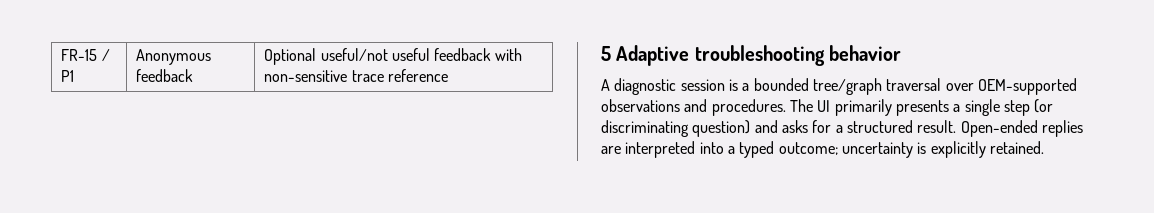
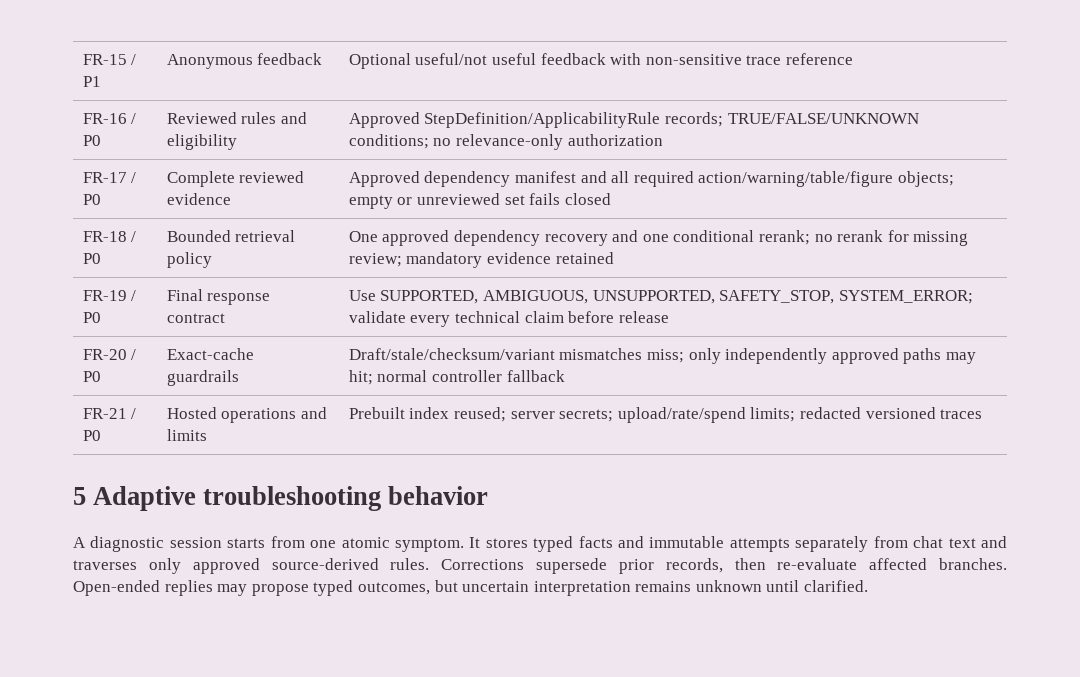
(449, 75) none -> [82,113,137,124] [82,135,101,146] [166,112,308,124] [166,134,237,150] [348,112,919,128] [348,134,663,150] [82,172,137,183] [82,194,101,205] [166,171,305,187] [166,193,231,205] [348,171,954,187] [348,193,611,209] [82,231,137,242] [82,253,101,264] [166,230,296,242] [166,252,212,268] [348,230,969,246] [348,252,614,268] [82,290,137,301] [82,312,101,323] [166,289,271,305] [166,313,225,323] [348,290,973,304] [348,311,669,327] [82,349,137,360] [82,371,101,382] [166,348,254,360] [166,370,239,386] [348,348,976,364] [348,370,565,385] [82,408,137,419] [82,430,101,441] [166,407,328,423] [166,429,207,441] [348,407,983,423] // FR-16 / P0 | Reviewed rules and eligibility | Approved StepDefinition/ApplicabilityRule records; TRUE/FALSE/UNKNOWN conditions; no relevance-only authorization // FR-17 / P0 | Complete reviewed evidence | Approved dependency manifest and all required action/warning/table/figure objects; empty or unreviewed set fails closed // FR-18 / P0 | Bounded retrieval policy | One approved dependency recovery and one conditional rerank; no rerank for missing review; mandatory evidence retained // FR-19 / P0 | Final response contract | Use SUPPORTED, AMBIGUOUS, UNSUPPORTED, SAFETY_STOP, SYSTEM_ERROR; validate every technical claim before release // FR-20 / P0 | Exact-cache guardrails | Draft/stale/checksum/variant mismatches miss; only independently approved paths may hit; normal controller fallback // FR-21 / P0 | Hosted operations and limits | Prebuilt index reused; server secrets; upload/rate/spend limits; redacted versioned traces
[728,78,1077,95] [601,99,1054,116] [601,120,1083,137] [601,141,1044,158] is a bounded tree/graph traversal over OEM-supported observations and procedures. The UI primarily presents a single step (or discriminating question) and asks for a structured result. Open-ended replies are interpreted into a typed outcome; uncertainty is explicitly retained. -> [227,536,1008,552] [73,558,1008,574] [73,580,869,596] starts from one atomic symptom. It stores typed facts and immutable attempts separately from chat text and traverses only approved source-derived rules. Corrections supersede prior records, then re-evaluate affected branches. Open-ended replies may propose typed outcomes, but uncertain interpretation remains unknown until clarified.

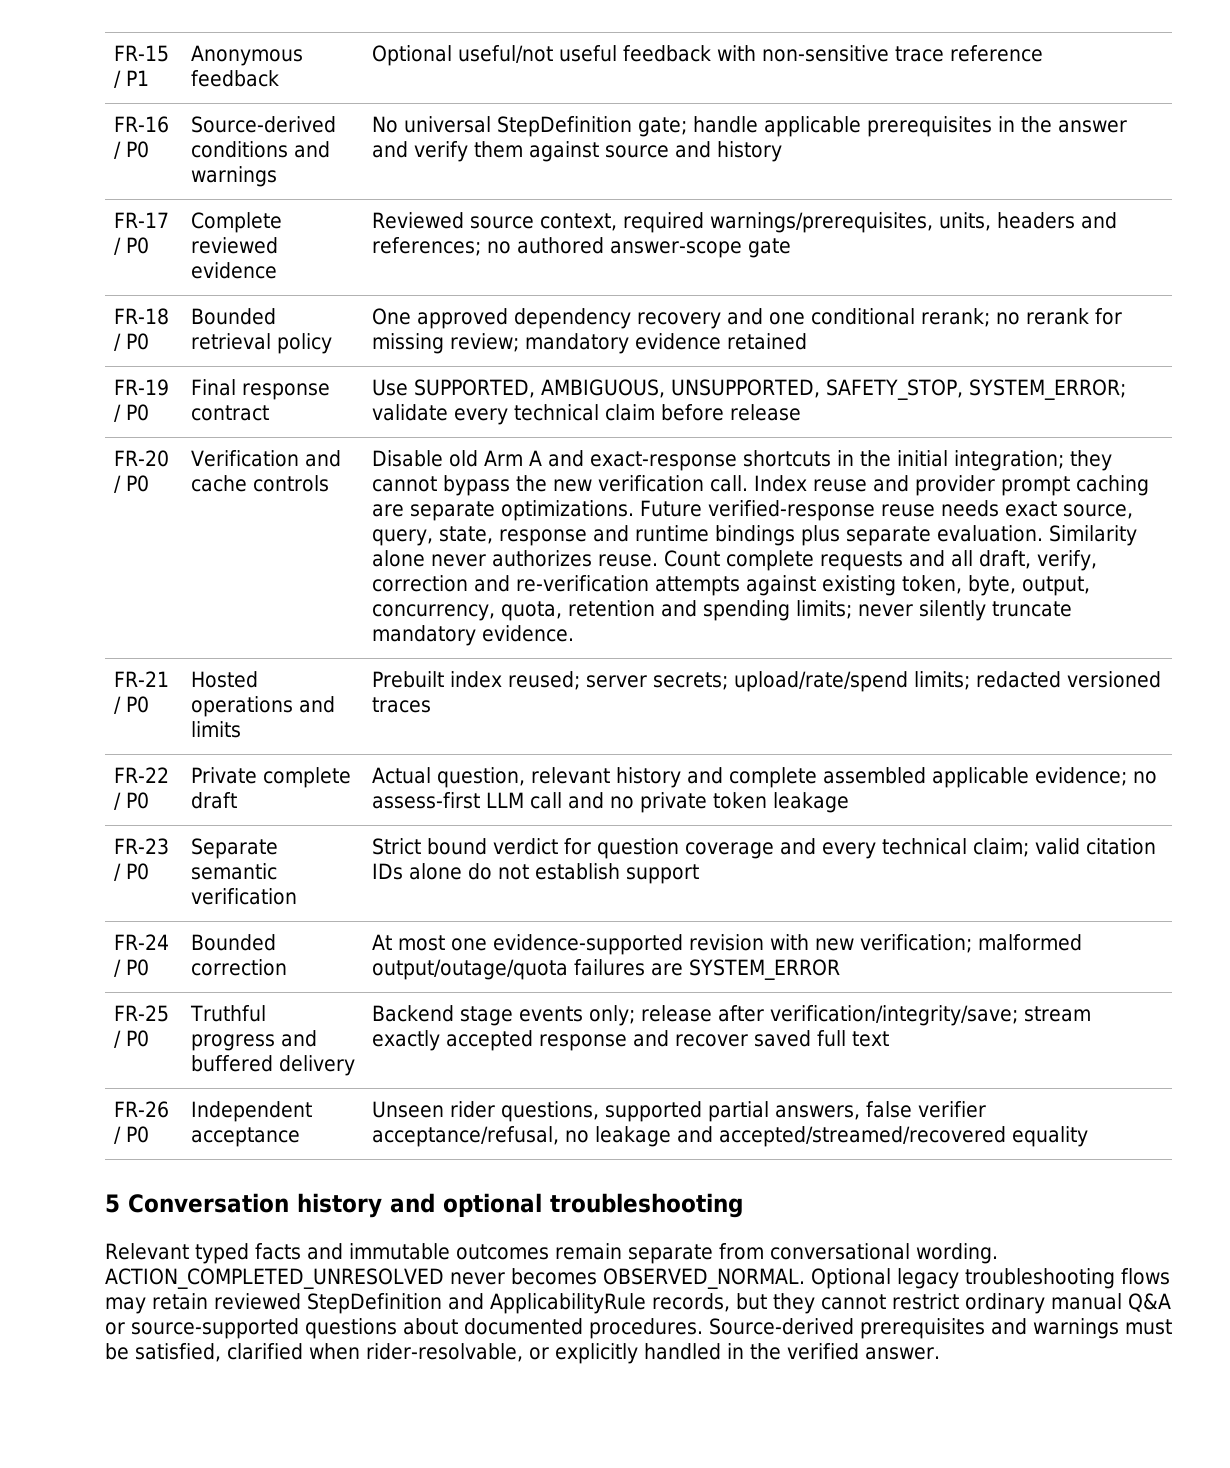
[166,112,308,124] [166,134,237,150] [348,112,919,128] [348,134,663,150] Reviewed rules and eligibility | Approved StepDefinition/ApplicabilityRule records; TRUE/FALSE/UNKNOWN conditions; no relevance-only authorization -> [190,116,336,133] [190,141,330,158] [190,166,277,187] [371,116,1127,137] [371,141,782,162] Source-derived conditions and warnings | No universal StepDefinition gate; handle applicable prerequisites in the answer and verify them against source and history
[348,171,954,187] [348,193,611,209] Approved dependency manifest and all required action/warning/table/figure objects; empty or unreviewed set fails closed -> [371,212,1117,233] [371,237,791,258] Reviewed source context, required warnings/prerequisites, units, headers and references; no authored answer-scope gate
[166,348,254,360] [166,370,239,386] [348,348,976,364] [348,370,565,385] Exact-cache guardrails | Draft/stale/checksum/variant mismatches miss; only independently approved paths may hit; normal controller fallback -> [190,450,341,467] [190,475,329,492] [371,450,1112,471] [371,475,1149,496] [371,500,1133,521] [371,525,1137,546] [371,550,1097,571] [371,575,1090,596] [371,600,1072,621] [371,625,574,646] Verification and cache controls | Disable old Arm A and exact-response shortcuts in the initial integration; they cannot bypass the new verification call. Index reuse and provider prompt caching are separate optimizations. Future verified-response reuse needs exact source, query, state, response and runtime bindings plus separate evaluation. Similarity alone never authorizes reuse. Count complete requests and all draft, verify, correction and re-verification attempts against existing token, byte, output, concurrency, quota, retention and spending limits; never silently truncate mandatory evidence.
[73,486,489,511] [73,536,1008,552] [73,558,1008,574] [73,580,869,596] // 5 Adaptive troubleshooting behavior // A diagnostic session starts from one atomic symptom. It stores typed facts and immutable attempts separately from chat text and traverses only approved source-derived rules. Corrections supersede prior records, then re-evaluate affected branches. Open-ended replies may propose typed outcomes, but uncertain interpretation remains unknown until clarified. -> [113,767,169,783] [113,792,149,810] [190,767,351,788] [190,792,237,809] [371,767,1157,788] [371,792,849,813] [113,838,169,855] [113,863,149,881] [190,838,278,859] [190,863,277,880] [190,888,297,905] [371,838,1156,859] [371,863,699,884] [113,934,169,950] [113,959,149,977] [190,934,276,951] [190,959,287,976] [371,934,1082,955] [371,959,840,980] [113,1005,169,1022] [113,1030,149,1048] [189,1005,266,1022] [190,1030,317,1051] [190,1055,355,1076] [371,1005,1091,1026] [371,1030,889,1051] [113,1101,169,1118] [113,1126,149,1144] [190,1101,312,1122] [190,1127,300,1147] [371,1101,986,1122] [371,1126,1088,1147] [105,1193,743,1218] [105,1243,998,1264] [105,1268,1170,1289] [105,1293,1171,1314] [105,1318,1172,1339] [105,1343,940,1364] // FR-22 / P0 | Private complete draft | Actual question, relevant history and complete assembled applicable evidence; no assess-first LLM call and no private token leakage // FR-23 / P0 | Separate semantic verification | Strict bound verdict for question coverage and every technical claim; valid citation IDs alone do not establish support // FR-24 / P0 | Bounded correction | At most one evidence-supported revision with new verification; malformed output/outage/quota failures are SYSTEM_ERROR // FR-25 / P0 | Truthful progress and buffered delivery | Backend stage events only; release after verification/integrity/save; stream exactly accepted response and recover saved full text // FR-26 / P0 | Independent acceptance | Unseen rider questions, supported partial answers, false verifier acceptance/refusal, no leakage and accepted/streamed/recovered equality // 5 Conversation history and optional troubleshooting // Relevant typed facts and immutable outcomes remain separate from conversational wording. ACTION_COMPLETED_UNRESOLVED never becomes OBSERVED_NORMAL. Optional legacy troubleshooting flows may retain reviewed StepDefinition and ApplicabilityRule records, but they cannot restrict ordinary manual Q&A or source-supported questions about documented procedures. Source-derived prerequisites and warnings must be satisfied, clarified when rider-resolvable, or explicitly handled in the verified answer.

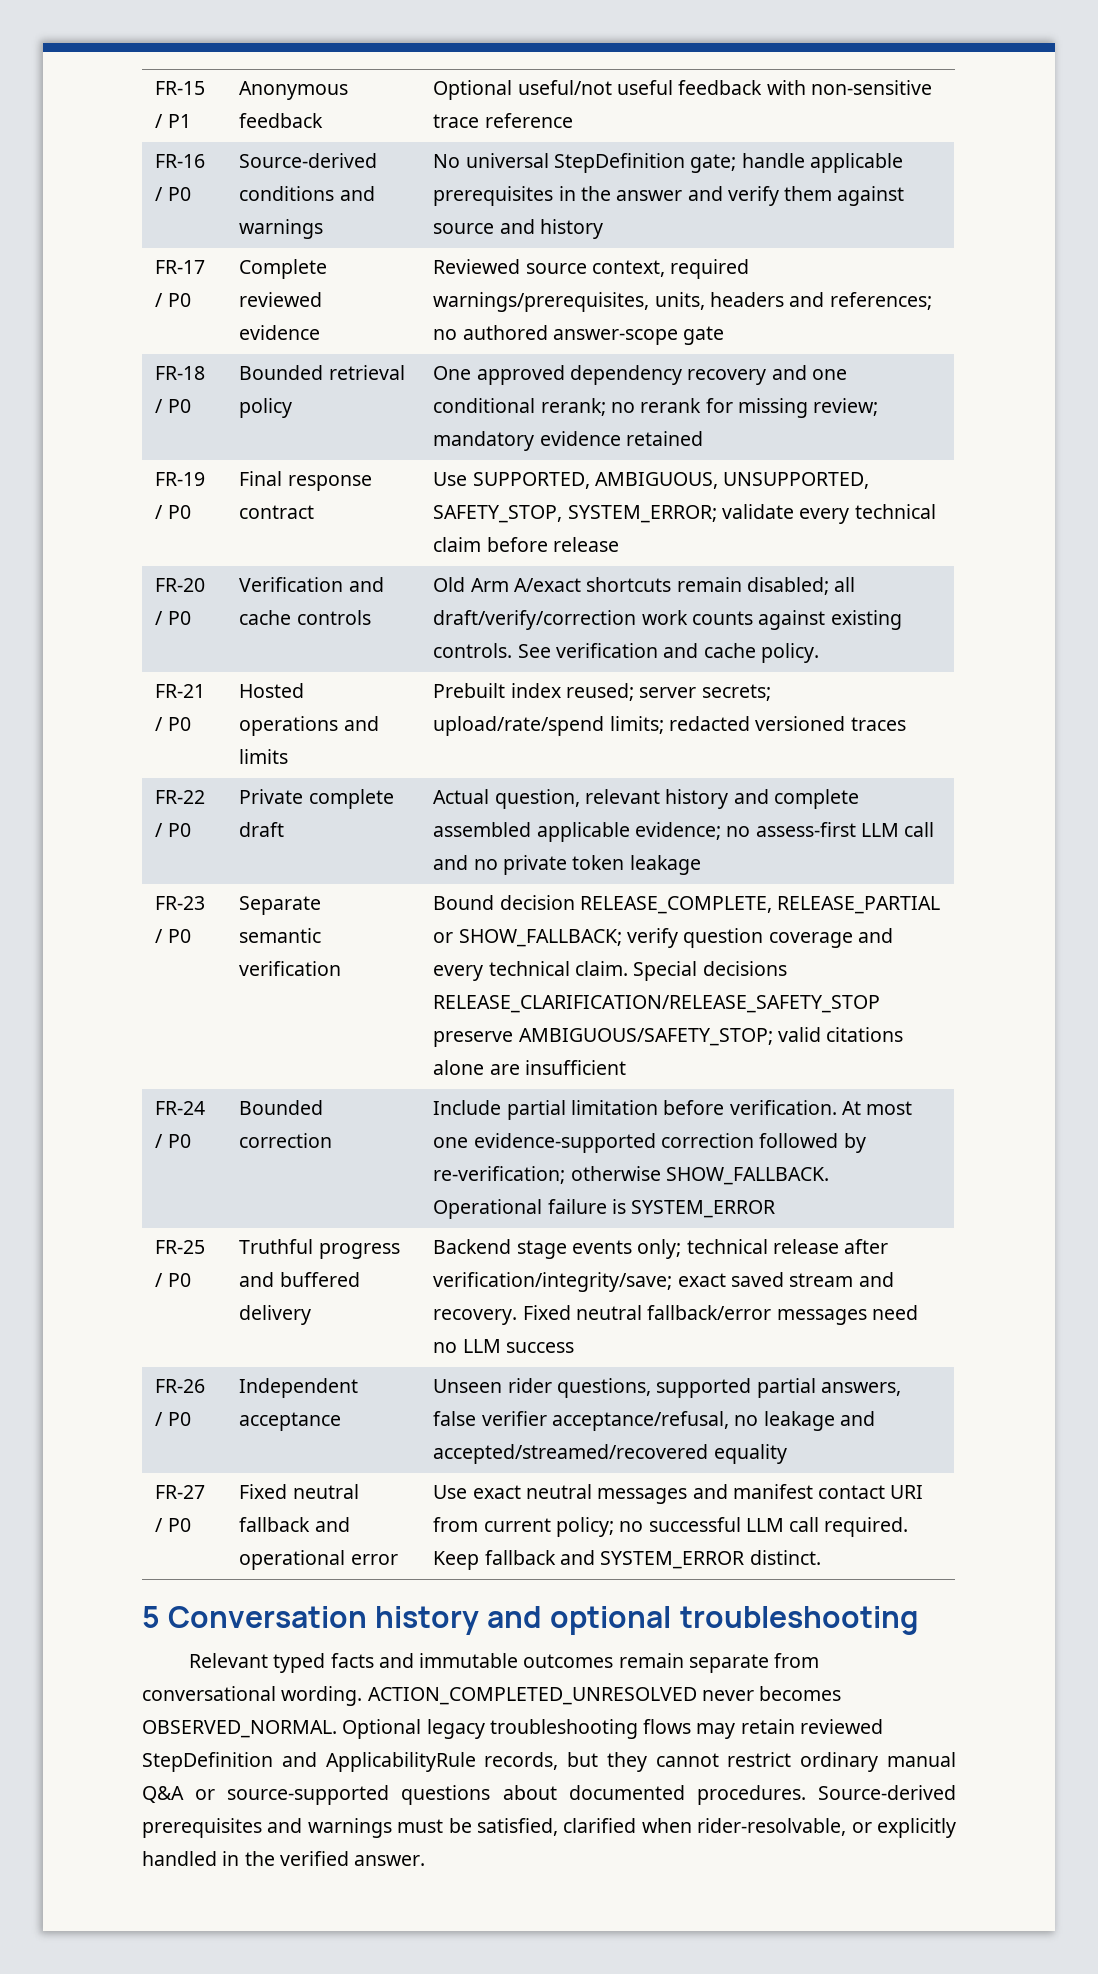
[371,450,1112,471] [371,475,1149,496] [371,500,1133,521] [371,525,1137,546] [371,550,1097,571] [371,575,1090,596] [371,600,1072,621] [371,625,574,646] Disable old Arm A and exact-response shortcuts in the initial integration; they cannot bypass the new verification call. Index reuse and provider prompt caching are separate optimizations. Future verified-response reuse needs exact source, query, state, response and runtime bindings plus separate evaluation. Similarity alone never authorizes reuse. Count complete requests and all draft, verify, correction and re-verification attempts against existing token, byte, output, concurrency, quota, retention and spending limits; never silently truncate mandatory evidence. -> [433,577,856,595] [433,610,902,630] [433,643,819,663] Old Arm A/exact shortcuts remain disabled; all draft/verify/correction work counts against existing controls. See verification and cache policy.
[371,838,591,855] Strict bound verdict for -> [433,895,941,914] [433,928,679,948] Bound decision RELEASE_COMPLETE, RELEASE_PARTIAL or SHOW_FALLBACK; verify
[972,838,1156,857] [371,863,699,884] claim; valid citation IDs alone do not establish support -> [575,961,787,981] [433,995,881,1013] [433,1027,904,1047] [433,1060,627,1075] claim. Special decisions RELEASE_CLARIFICATION/RELEASE_SAFETY_STOP preserve AMBIGUOUS/SAFETY_STOP; valid citations alone are insufficient
[371,934,1082,955] [371,959,683,980] At most one evidence-supported revision with new verification; malformed output/outage/quota failures are -> [433,1100,913,1120] [433,1133,866,1153] [433,1166,830,1185] [433,1199,627,1219] Include partial limitation before verification. At most one evidence-supported correction followed by re-verification; otherwise SHOW_FALLBACK. Operational failure is
(635, 1015) none -> [686,1239,768,1254] technical
[1023,1006,1091,1022] [371,1030,889,1051] stream exactly accepted response and recover saved full text -> [677,1272,894,1287] [433,1305,918,1325] [433,1339,575,1353] exact saved stream and recovery. Fixed neutral fallback/error messages need no LLM success
(1088, 1136) none -> [155,1485,206,1499] [155,1518,191,1532] [239,1484,359,1499] [239,1517,350,1532] [239,1550,398,1570] [433,1484,924,1504] [433,1517,909,1537] [433,1550,821,1570] // FR-27 / P0 | Fixed neutral fallback and operational error | Use exact neutral messages and manifest contact URI from current policy; no successful LLM call required. Keep fallback and SYSTEM_ERROR distinct.

